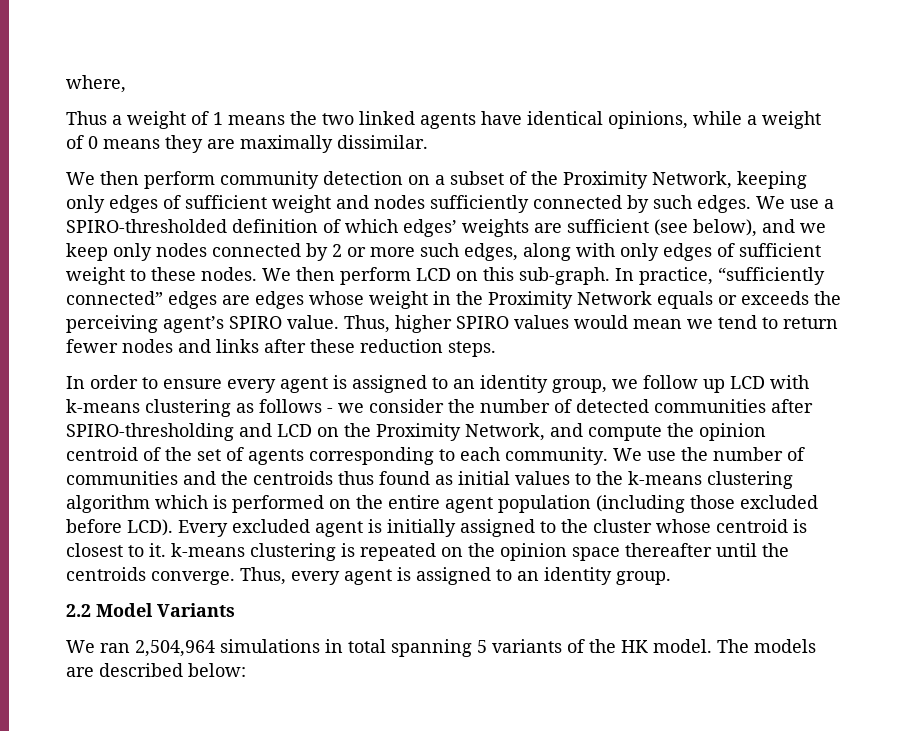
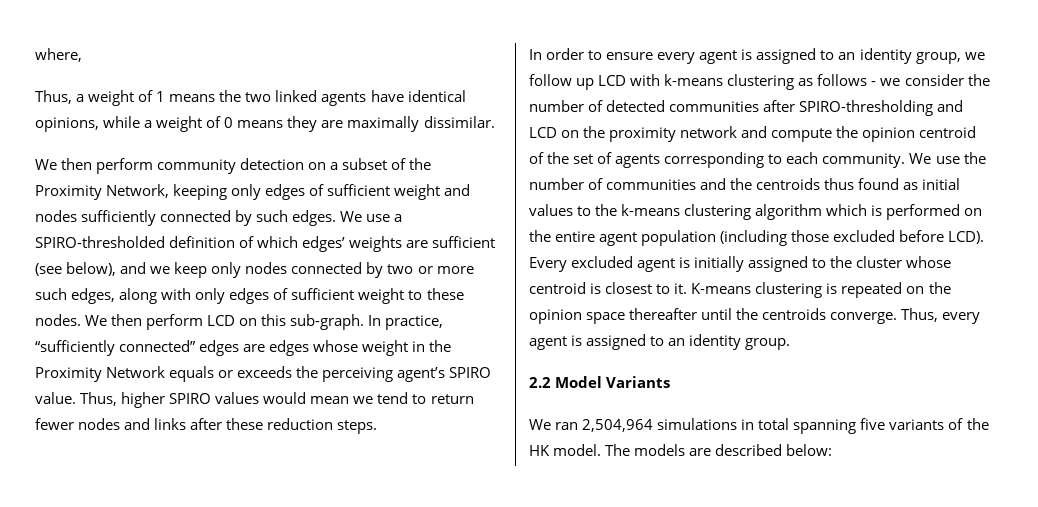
[66,111,107,125] Thus -> [35,90,72,104] Thus,
[332,244,342,257] 2 -> [387,264,414,274] two
[376,423,545,441] Proximity Network, -> [609,126,738,142] proximity network
[171,543,245,557] k-means -> [691,283,752,294] K-means
[477,640,487,653] 5 -> [860,418,886,430] five

